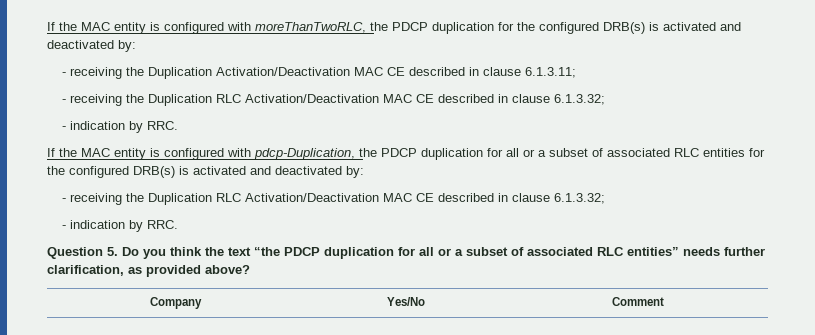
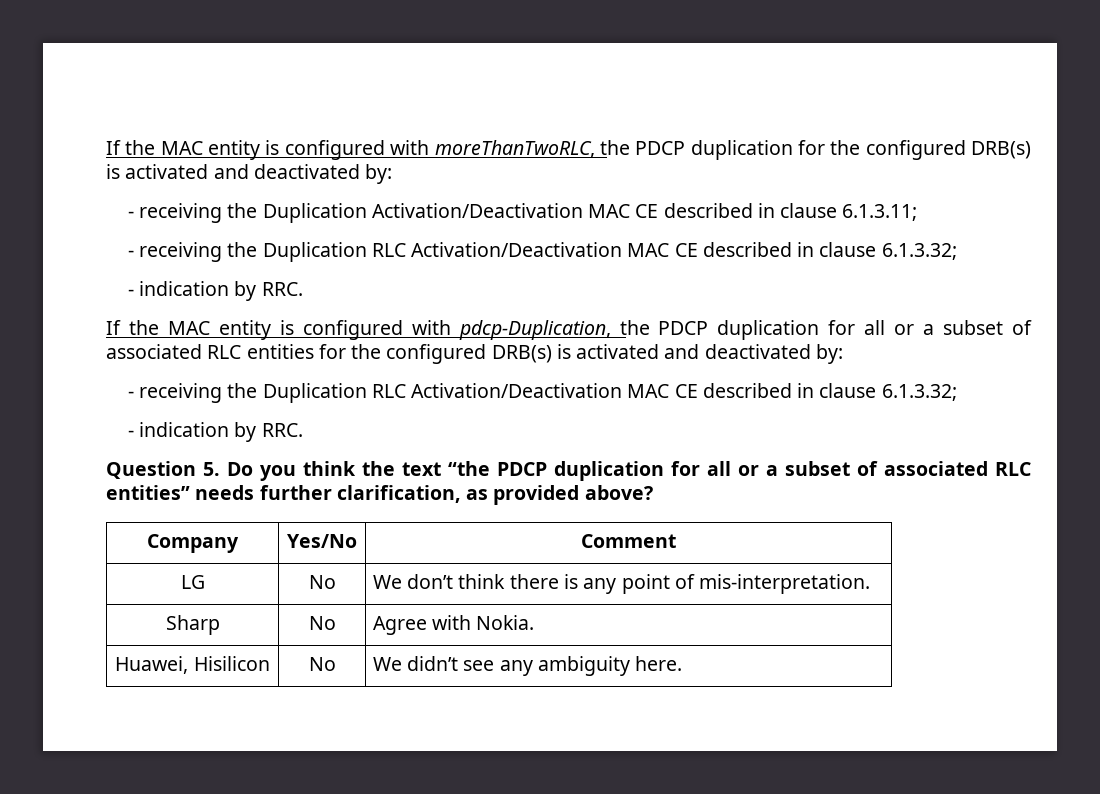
(664, 301) none -> [180,575,205,589] [308,575,336,589] [372,574,871,594] [165,615,220,635] [308,616,336,630] [372,615,535,635] [115,656,270,674] [308,657,336,671] [372,656,683,676] // LG | No | We don’t think there is any point of mis-interpretation. // Sharp | No | Agree with Nokia. // Huawei, Hisilicon | No | We didn’t see any ambiguity here.

